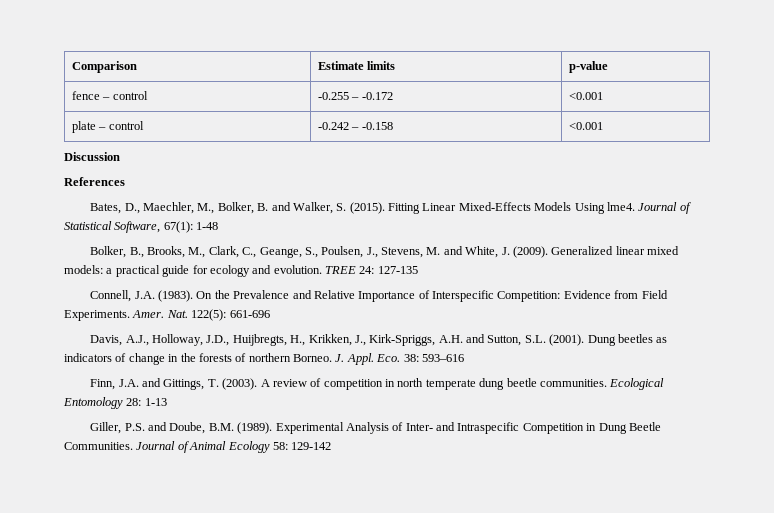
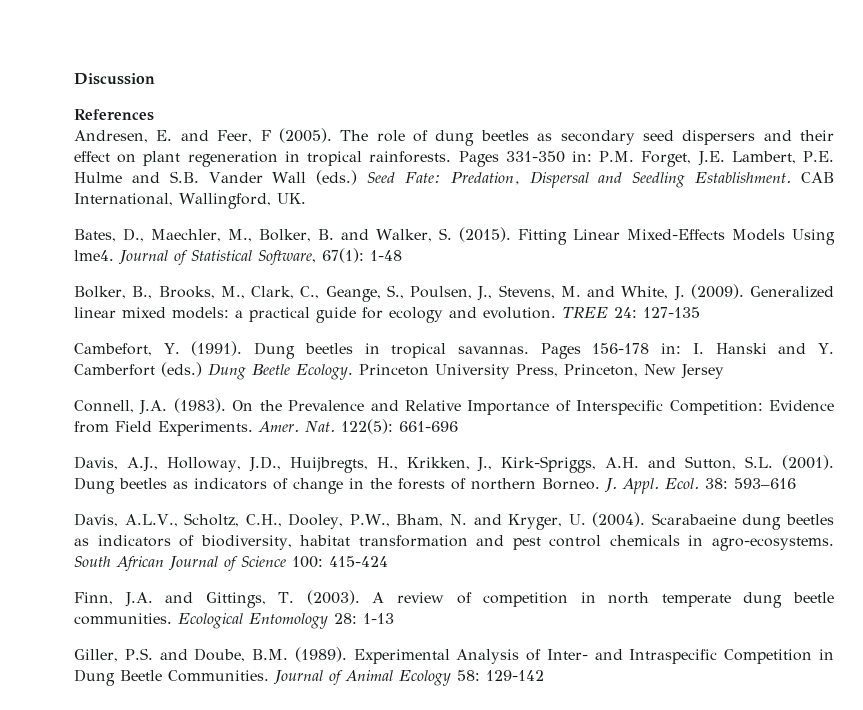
[72,61,138,73] [318,61,396,70] [569,61,609,73] [72,91,148,100] [318,92,393,100] [569,92,604,100] [72,121,144,133] [318,122,393,130] [569,122,604,130] [64,152,120,161] [64,177,125,186] Comparison | Estimate limits | p-value // fence – control | -0.255 – -0.172 | <0.001 // plate – control | -0.242 – -0.158 | <0.001 // Discussion // References -> [74,73,155,85] [74,109,154,121] [74,128,834,146] [74,151,835,167] [74,170,835,188] [74,193,306,209] Discussion // References // Andresen, E. and Feer, F (2005). The role of dung beetles as secondary seed dispersers and their effect on plant regeneration in tropical rainforests. Pages 331-350 in: P.M. Forget, J.E. Lambert, P.E. Hulme and S.B. Vander Wall (eds.) Seed Fate: Predation, Dispersal and Seedling Establishment. CAB International, Wallingford, UK.
(418, 270) none -> [74,341,835,359] [74,362,724,380] // Cambefort, Y. (1991). Dung beetles in tropical savannas. Pages 156-178 in: I. Hanski and Y. Camberfort (eds.) Dung Beetle Ecology. Princeton University Press, Princeton, New Jersey
[376,354,401,362] Eco. -> [665,478,699,489] Ecol.
(464, 358) none -> [74,512,834,530] [74,535,834,551] [74,556,388,571] // Davis, A.L.V., Scholtz, C.H., Dooley, P.W., Bham, N. and Kryger, U. (2004). Scarabaeine dung beetles as indicators of biodiversity, habitat transformation and pest control chemicals in agro-ecosystems. South African Journal of Science 100: 415-424

